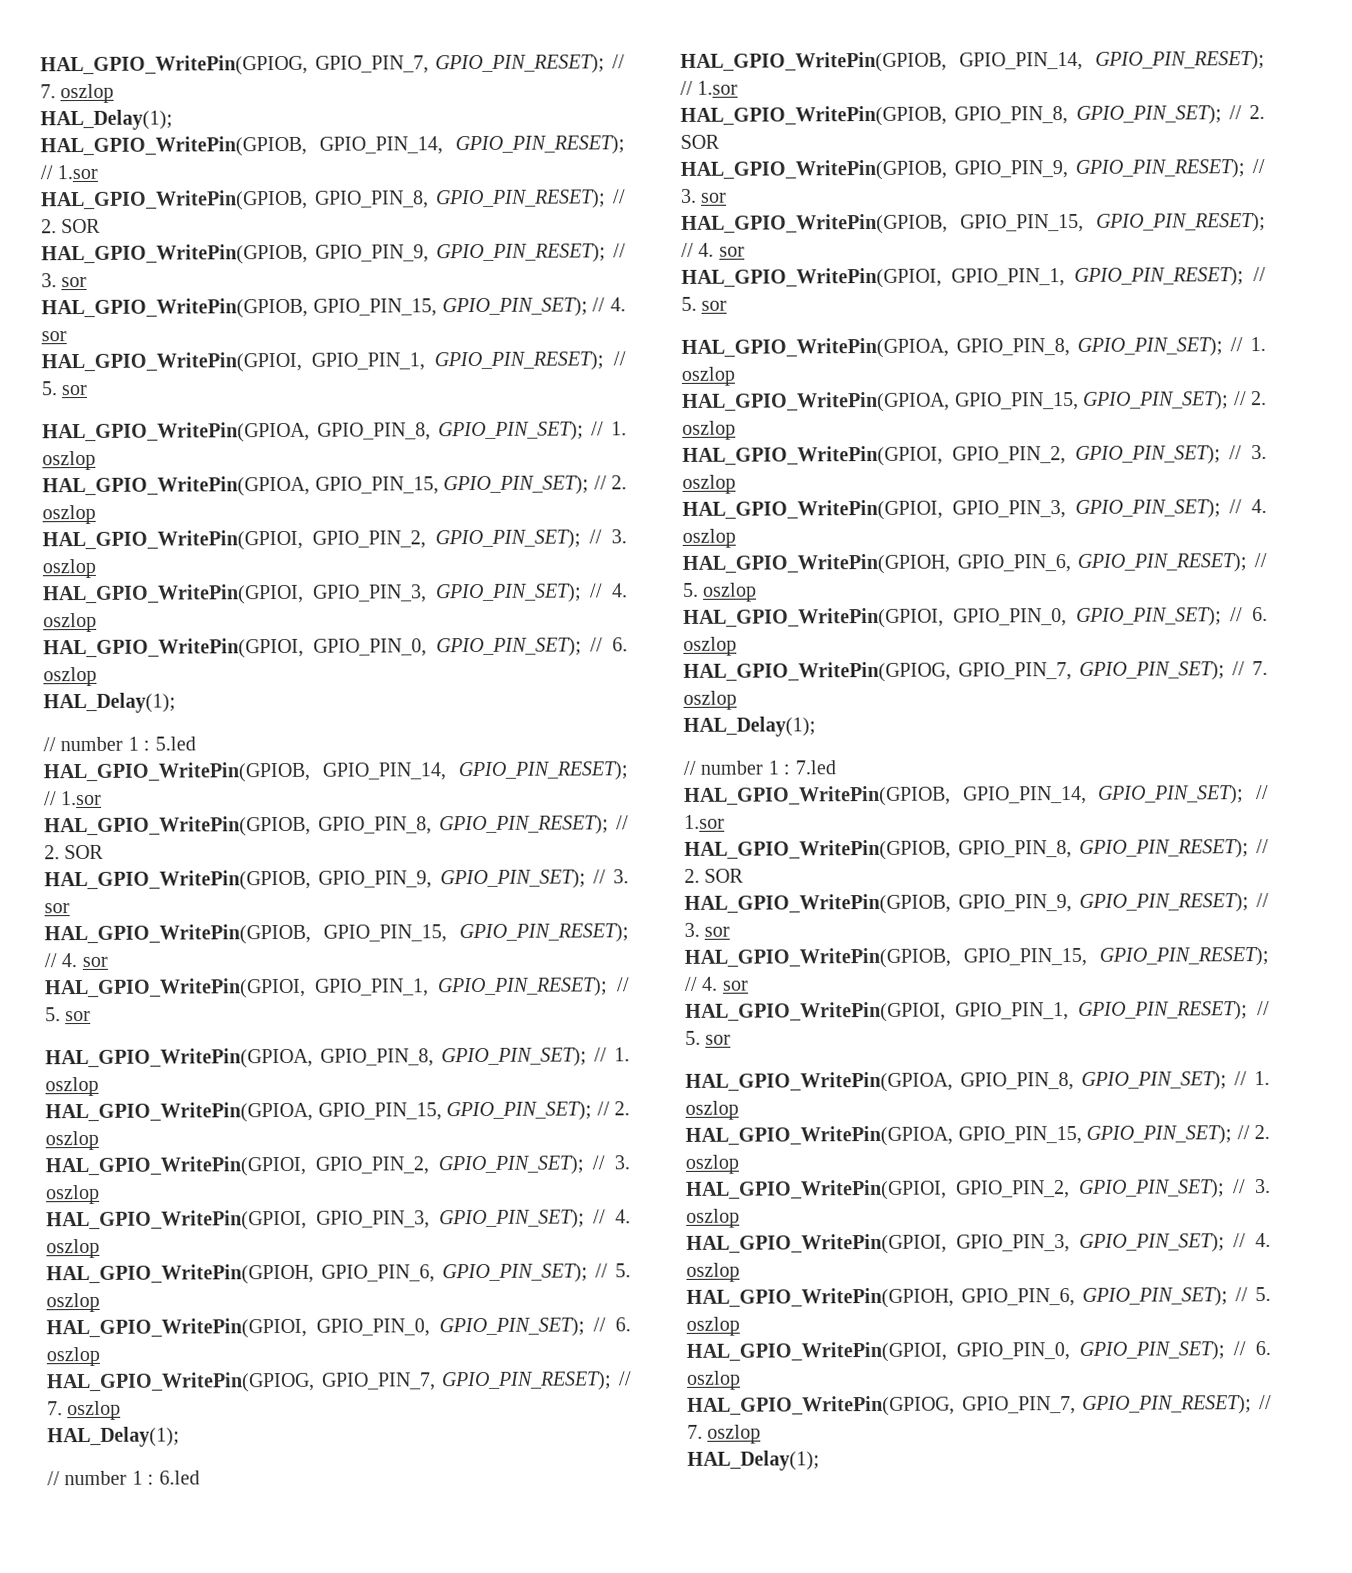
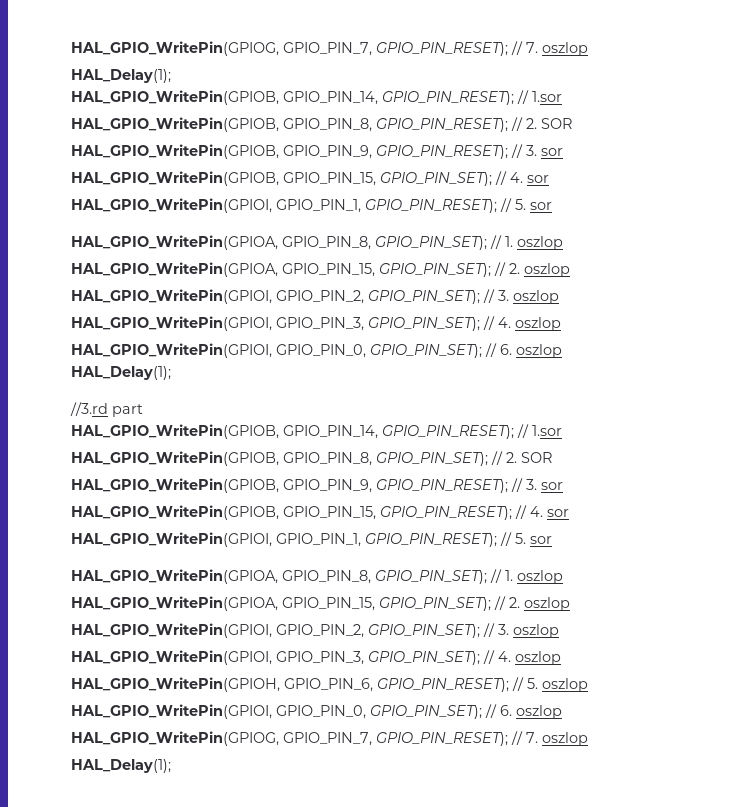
[43,736,196,752] [43,761,628,784] [44,790,103,806] [44,815,629,838] [44,844,105,860] [44,869,629,892] [44,903,70,914] [44,923,629,946] [44,953,108,968] [44,977,630,1000] [45,1007,92,1022] [45,1047,630,1070] [45,1076,99,1097] [45,1101,630,1124] [45,1130,99,1151] [45,1155,630,1178] [46,1184,100,1205] [46,1209,631,1232] [46,1238,100,1259] [46,1263,631,1286] [46,1292,100,1313] [46,1317,631,1340] [46,1346,100,1367] [46,1371,632,1394] [47,1400,122,1421] [47,1426,180,1448] [47,1470,200,1486] // number 1 : 5.led // HAL_GPIO_WritePin(GPIOB, GPIO_PIN_14, GPIO_PIN_RESET); // 1.sor // HAL_GPIO_WritePin(GPIOB, GPIO_PIN_8, GPIO_PIN_RESET); // 2. SOR // HAL_GPIO_WritePin(GPIOB, GPIO_PIN_9, GPIO_PIN_SET); // 3. sor // HAL_GPIO_WritePin(GPIOB, GPIO_PIN_15, GPIO_PIN_RESET); // 4. sor // HAL_GPIO_WritePin(GPIOI, GPIO_PIN_1, GPIO_PIN_RESET); // 5. sor // HAL_GPIO_WritePin(GPIOA, GPIO_PIN_8, GPIO_PIN_SET); // 1. oszlop // HAL_GPIO_WritePin(GPIOA, GPIO_PIN_15, GPIO_PIN_SET); // 2. oszlop // HAL_GPIO_WritePin(GPIOI, GPIO_PIN_2, GPIO_PIN_SET); // 3. oszlop // HAL_GPIO_WritePin(GPIOI, GPIO_PIN_3, GPIO_PIN_SET); // 4. oszlop // HAL_GPIO_WritePin(GPIOH, GPIO_PIN_6, GPIO_PIN_SET); // 5. oszlop // HAL_GPIO_WritePin(GPIOI, GPIO_PIN_0, GPIO_PIN_SET); // 6. oszlop // HAL_GPIO_WritePin(GPIOG, GPIO_PIN_7, GPIO_PIN_RESET); // 7. oszlop // HAL_Delay(1); // // number 1 : 6.led -> [70,402,143,417] //3.rd part
[683,661,1268,683] [683,690,737,710] [683,716,816,737] [683,760,836,775] [684,785,1269,807] [684,814,725,829] [684,839,1269,861] [684,868,745,883] [684,893,1269,915] [684,922,731,937] [684,947,1269,969] [684,976,749,991] [685,1001,1270,1023] [685,1030,732,1045] [685,1070,1270,1093] [685,1100,739,1120] [685,1124,1270,1147] [685,1154,739,1174] [685,1178,1271,1201] [686,1208,740,1228] [686,1232,1271,1255] [686,1262,740,1282] [686,1286,1271,1309] [686,1316,740,1336] [686,1340,1271,1363] [686,1370,741,1390] // HAL_GPIO_WritePin(GPIOG, GPIO_PIN_7, GPIO_PIN_SET); // 7. oszlop // HAL_Delay(1); // // number 1 : 7.led // HAL_GPIO_WritePin(GPIOB, GPIO_PIN_14, GPIO_PIN_SET); // 1.sor // HAL_GPIO_WritePin(GPIOB, GPIO_PIN_8, GPIO_PIN_RESET); // 2. SOR // HAL_GPIO_WritePin(GPIOB, GPIO_PIN_9, GPIO_PIN_RESET); // 3. sor // HAL_GPIO_WritePin(GPIOB, GPIO_PIN_15, GPIO_PIN_RESET); // 4. sor // HAL_GPIO_WritePin(GPIOI, GPIO_PIN_1, GPIO_PIN_RESET); // 5. sor // HAL_GPIO_WritePin(GPIOA, GPIO_PIN_8, GPIO_PIN_SET); // 1. oszlop // HAL_GPIO_WritePin(GPIOA, GPIO_PIN_15, GPIO_PIN_SET); // 2. oszlop // HAL_GPIO_WritePin(GPIOI, GPIO_PIN_2, GPIO_PIN_SET); // 3. oszlop // HAL_GPIO_WritePin(GPIOI, GPIO_PIN_3, GPIO_PIN_SET); // 4. oszlop // HAL_GPIO_WritePin(GPIOH, GPIO_PIN_6, GPIO_PIN_SET); // 5. oszlop // HAL_GPIO_WritePin(GPIOI, GPIO_PIN_0, GPIO_PIN_SET); // 6. oszlop -> (562, 712) none

